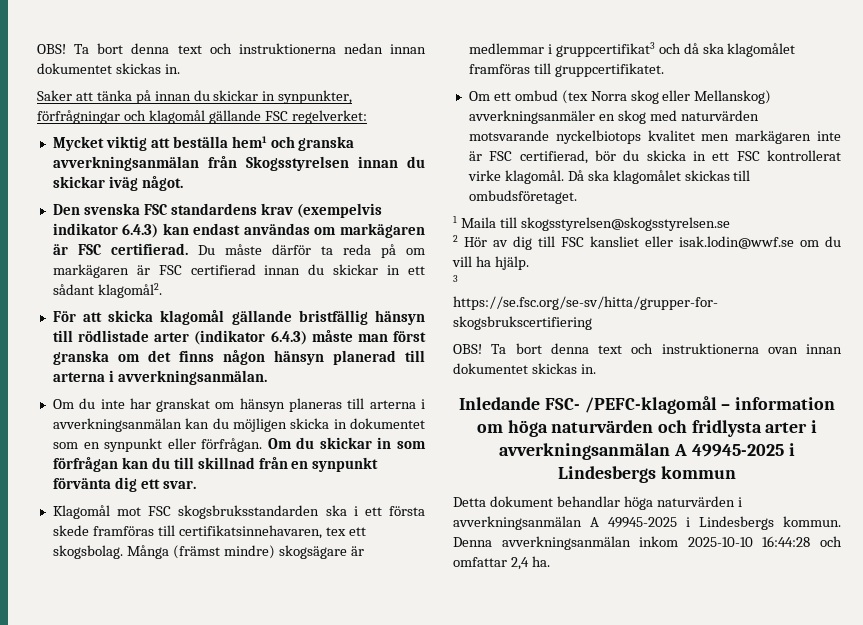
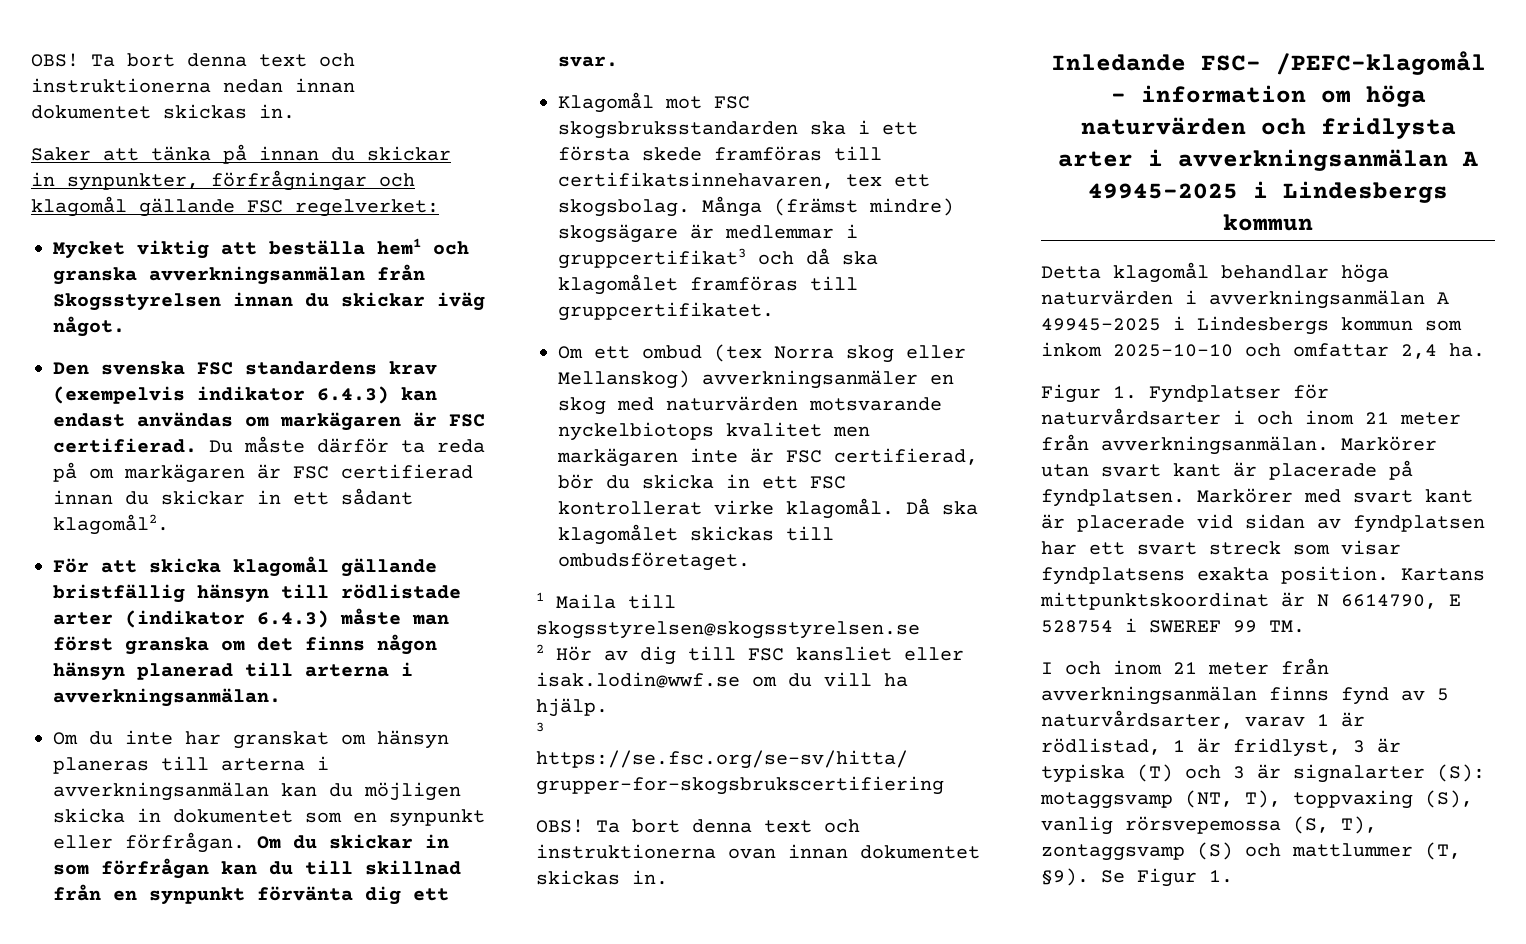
[489,496,553,507] dokument -> [1113,262,1209,283] klagomål
[783,516,841,527] [453,536,631,550] kommun. Denna avverkningsanmälan -> [1341,317,1462,331] kommun som
[762,536,811,547] 16:44:28 -> (1233, 350) none
(550, 561) none -> [1041,384,1329,403] [1041,408,1461,425] [1041,434,1437,455] [1041,460,1413,480] [1041,488,1473,507] [1041,514,1485,533] [1041,540,1401,555] [1041,566,1485,585] [1040,592,1461,610] [1041,618,1305,633] [1041,658,1329,675] [1041,686,1449,705] [1041,710,1365,729] [1041,738,1401,757] [1041,764,1485,783] [1040,790,1473,809] [1041,816,1377,835] [1041,842,1461,861] [1041,868,1233,887] // Figur 1. Fyndplatser för naturvårdsarter i och inom 21 meter från avverkningsanmälan. Markörer utan svart kant är placerade på fyndplatsen. Markörer med svart kant är placerade vid sidan av fyndplatsen har ett svart streck som visar fyndplatsens exakta position. Kartans mittpunktskoordinat är N 6614790, E 528754 i SWEREF 99 TM. // I och inom 21 meter från avverkningsanmälan finns fynd av 5 naturvårdsarter, varav 1 är rödlistad, 1 är fridlyst, 3 är typiska (T) och 3 är signalarter (S): motaggsvamp (NT, T), toppvaxing (S), vanlig rörsvepemossa (S, T), zontaggsvamp (S) och mattlummer (T, §9). Se Figur 1.

